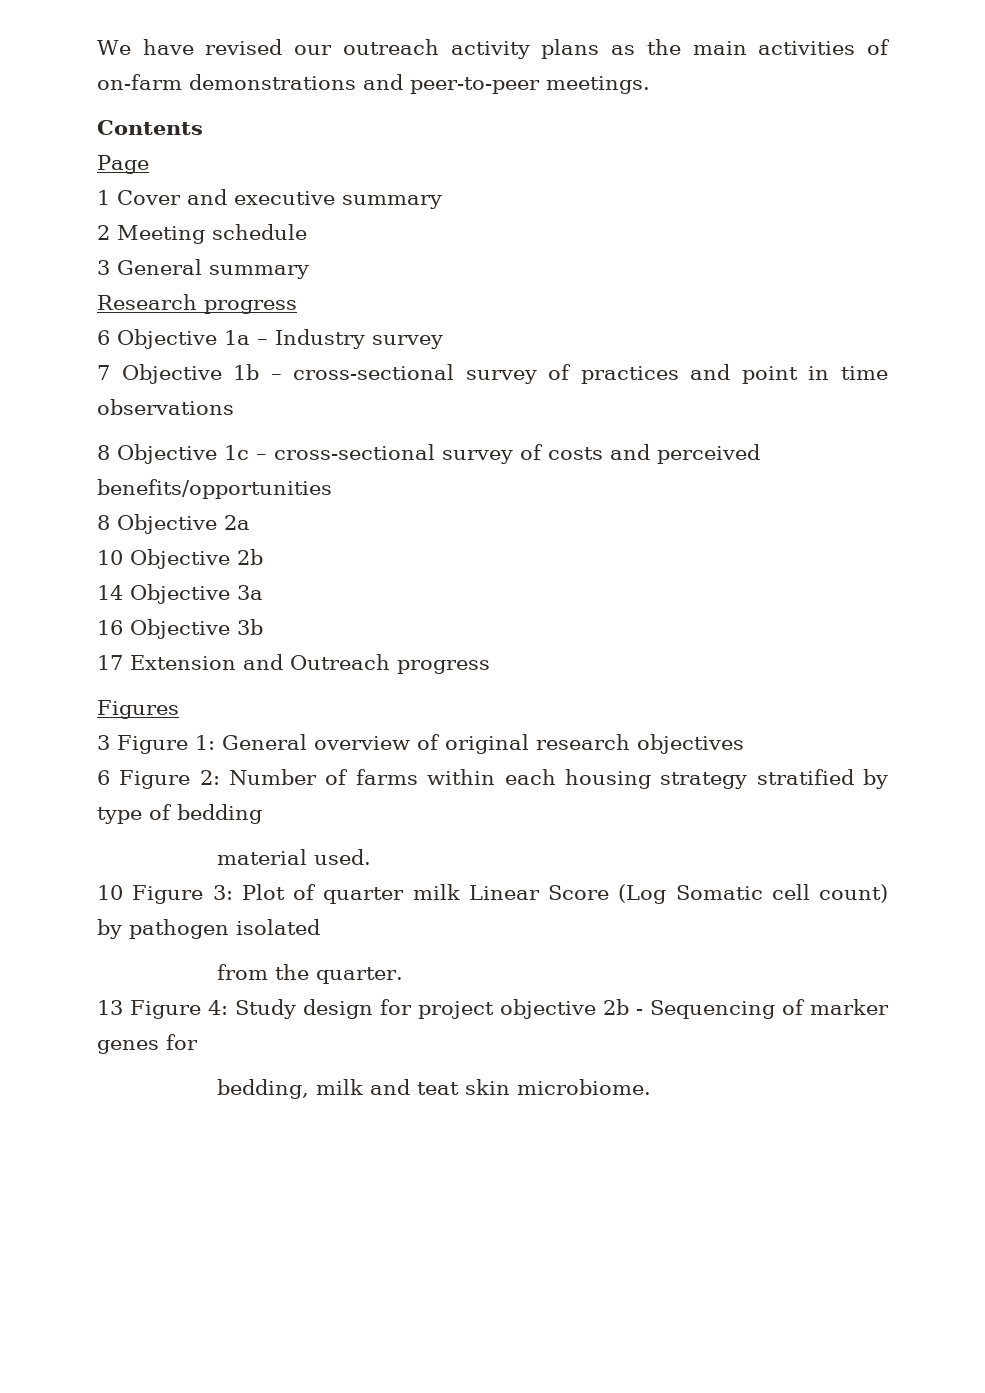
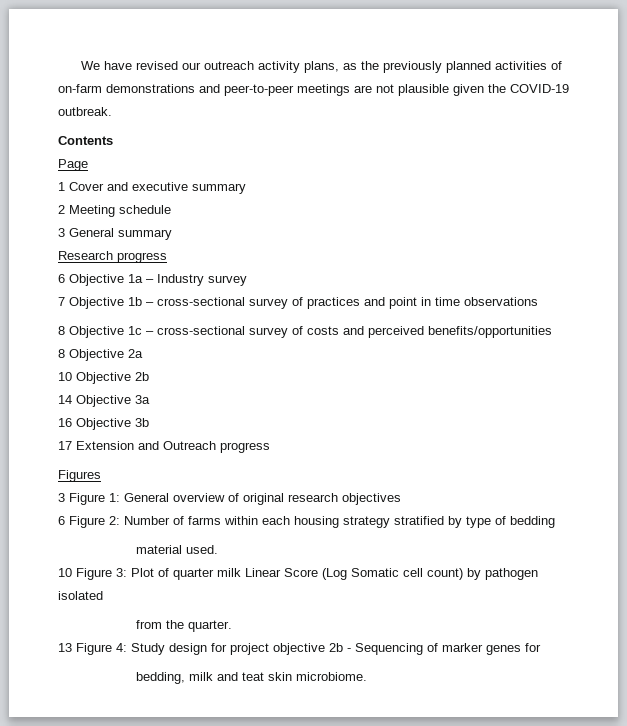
[541,39,600,59] plans -> [303,61,339,73] plans,
[692,41,747,55] main -> [382,61,491,73] previously planned
[546,76,650,94] meetings. -> [297,84,569,96] [58,107,112,116] meetings are not plausible given the COVID-19 outbreak.

